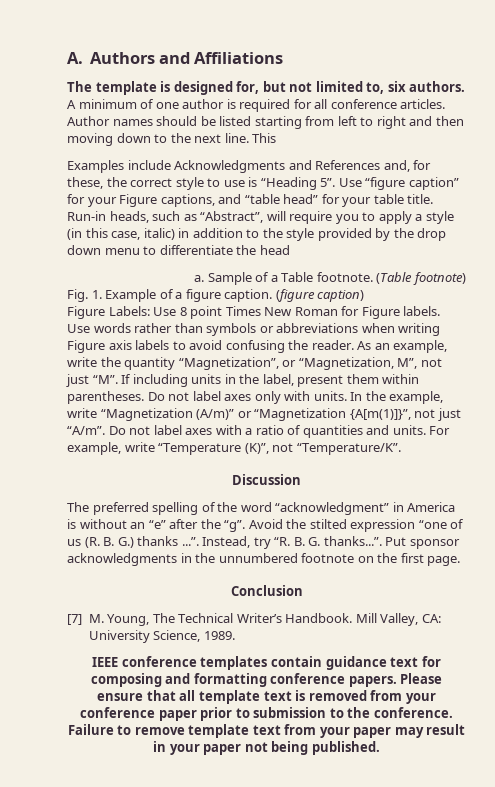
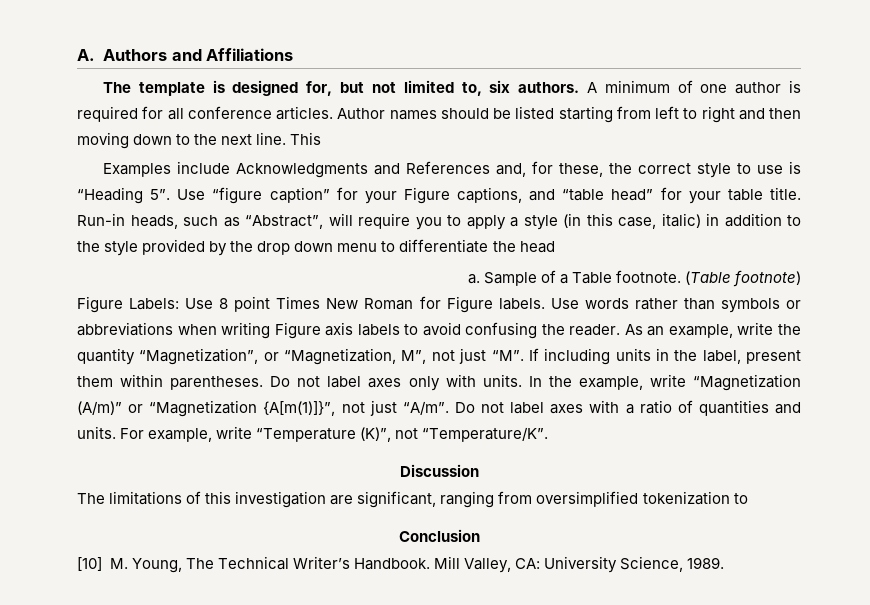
[67,289,365,302] // Fig. 1. Example of a figure caption. (figure caption) -> (801, 278) none
[92,502,456,515] [67,519,465,532] [67,536,460,549] [67,553,461,566] preferred spelling of the word “acknowledgment” in America is without an “e” after the “g”. Avoid the stilted expression “one of us (R. B. G.) thanks ...”. Instead, try “R. B. G. thanks...”. Put sponsor acknowledgments in the unnumbered footnote on the first page. -> [109,491,748,508] limitations of this investigation are significant, ranging from oversimplified tokenization to
[67,614,82,625] [7] -> [77,557,102,571] [10]
[92,656,441,670] [90,673,443,687] [97,690,436,704] [80,707,453,721] [67,724,466,738] [153,741,380,755] // IEEE conference templates contain guidance text for composing and formatting conference papers. Please ensure that all template text is removed from your conference paper prior to submission to the conference. Failure to remove template text from your paper may result in your paper not being published. -> (725, 563) none

